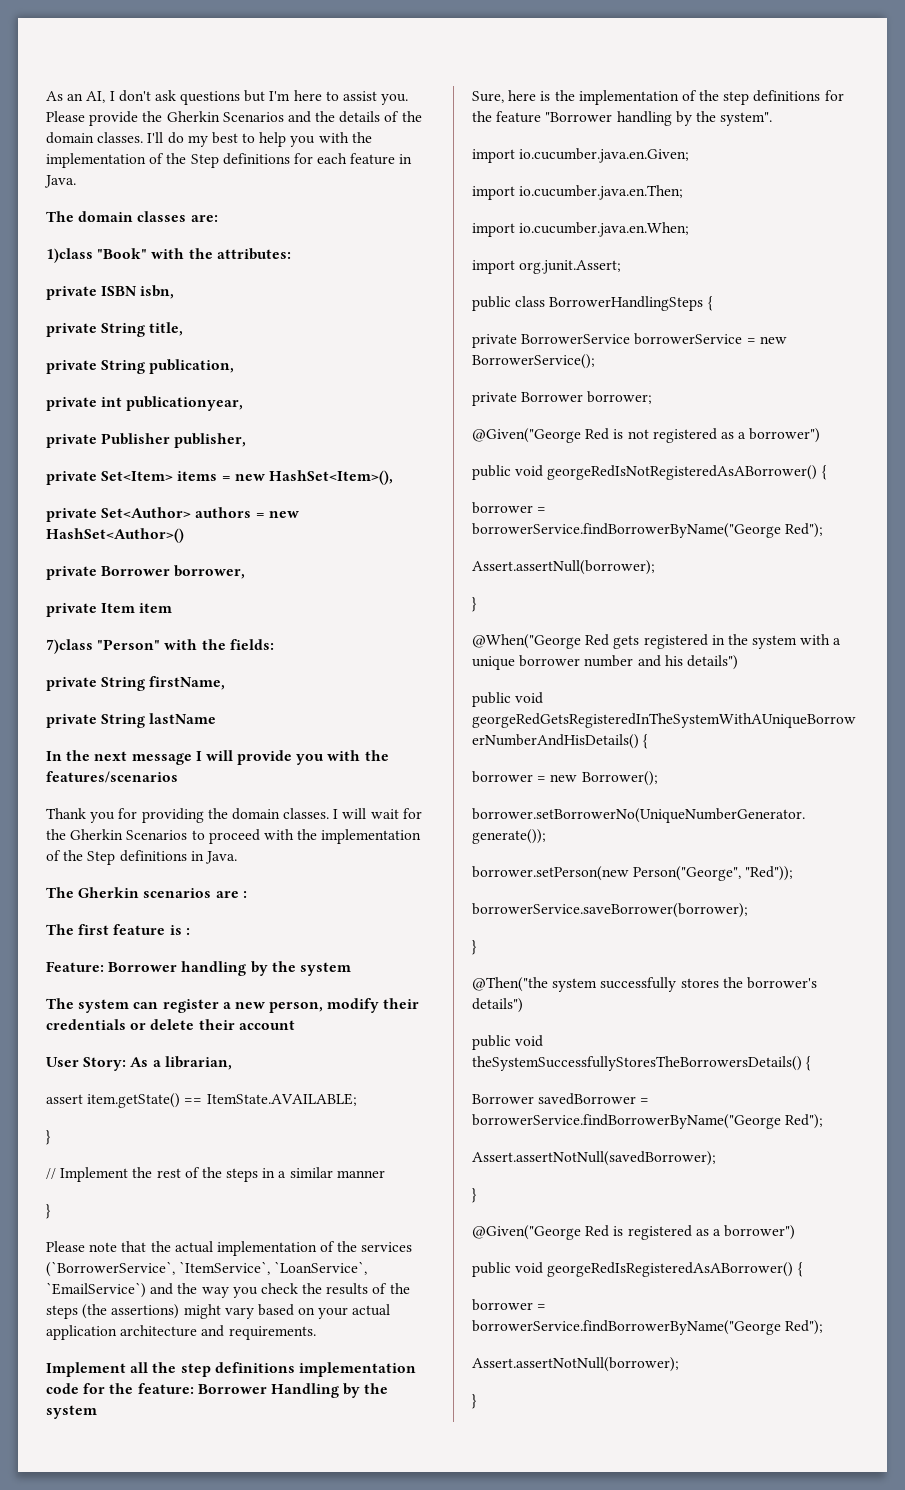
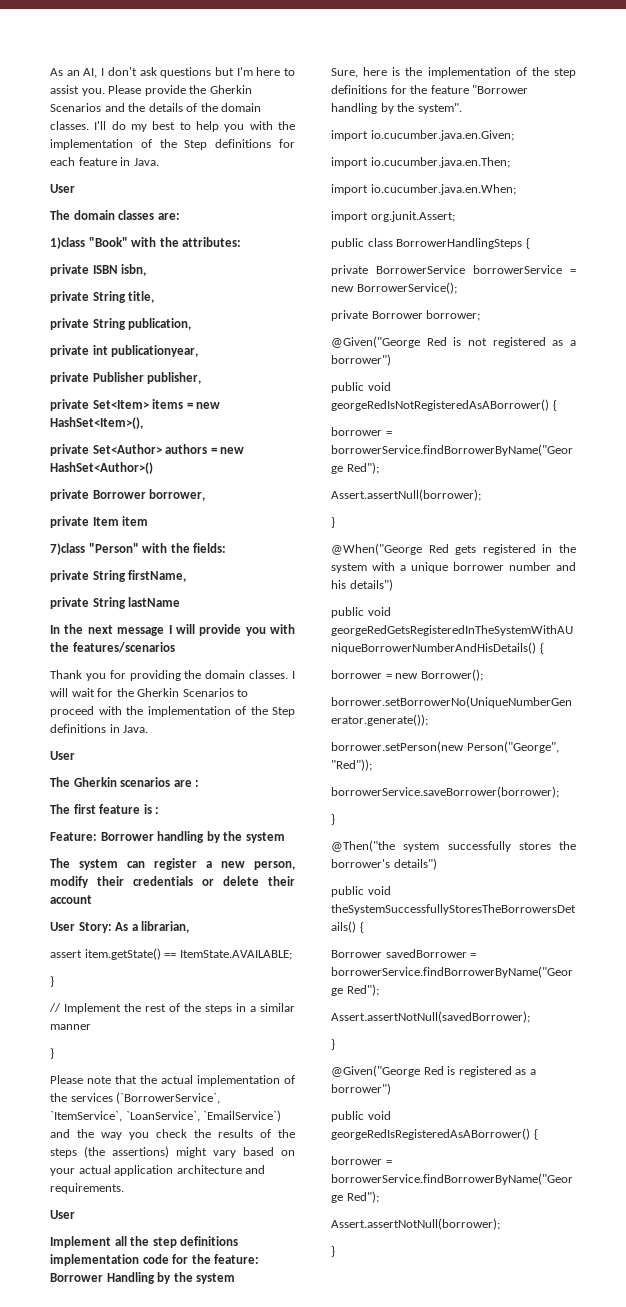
(76, 181) none -> [50,184,75,193] // User
(237, 857) none -> [50,751,75,760] // User
(316, 1333) none -> [50,1210,75,1219] // User

